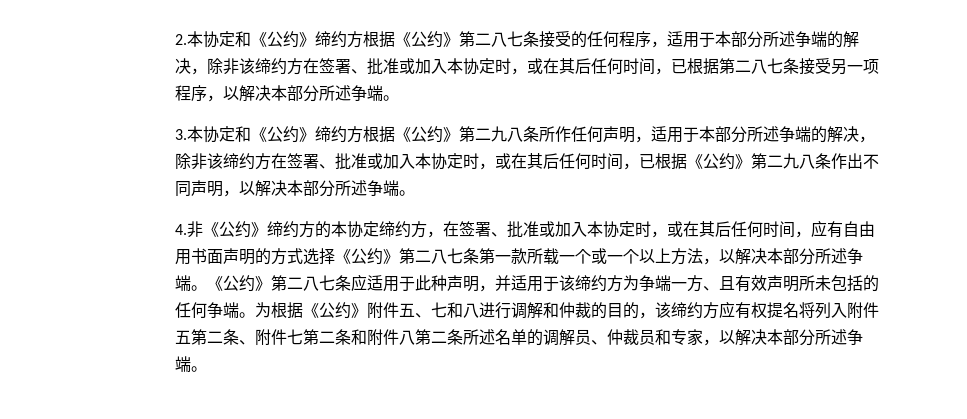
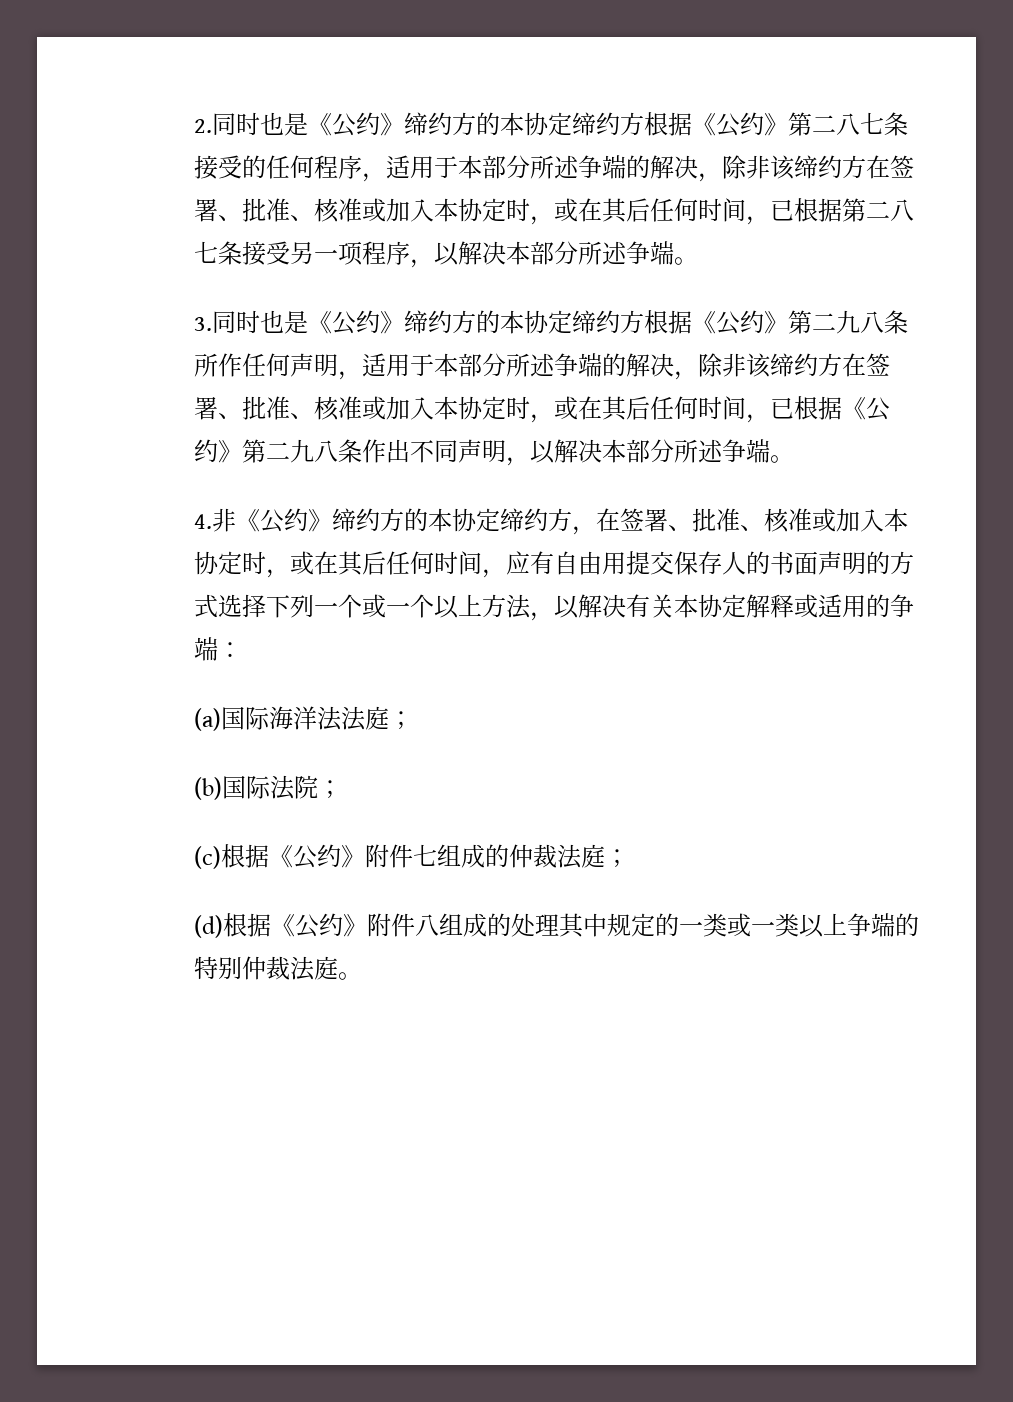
[187,31,364,48] 本协定和《公约》缔约方 -> [211,112,644,137] 同时也是《公约》缔约方的本协定缔约方
(400, 66) none -> [289,198,362,223] 、核准
[187,126,364,143] 本协定和《公约》缔约方 -> [211,310,644,335] 同时也是《公约》缔约方的本协定缔约方
(368, 161) none -> [289,396,362,421] 、核准
(540, 229) none -> [739,508,812,533] 、核准
(192, 257) none -> [625,551,770,575] 提交保存人的
[335,248,560,265] 《公约》第二八七条第一款所载 -> [265,595,314,618] 下列
[767,248,864,265] [175,274,880,292] [175,301,880,319] [175,329,864,346] [175,356,192,372] 本部分所述争端。《公约》第二八七条应适用于此种声明，并适用于该缔约方为争端一方、且有效声明所未包括的任何争端。为根据《公约》附件五、七和八进行调解和仲裁的目的，该缔约方应有权提名将列入附件五第二条、附件七第二条和附件八第二条所述名单的调解员、仲裁员和专家，以解决本部分所述争端 -> [625,594,914,618] [193,637,242,661] [193,706,413,731] [193,775,342,800] [193,844,629,869] [193,913,919,938] [193,956,338,981] 有关本协定解释或适用的争端： // (a)国际海洋法法庭； // (b)国际法院； // (c)根据《公约》附件七组成的仲裁法庭； // (d)根据《公约》附件八组成的处理其中规定的一类或一类以上争端的特别仲裁法庭

